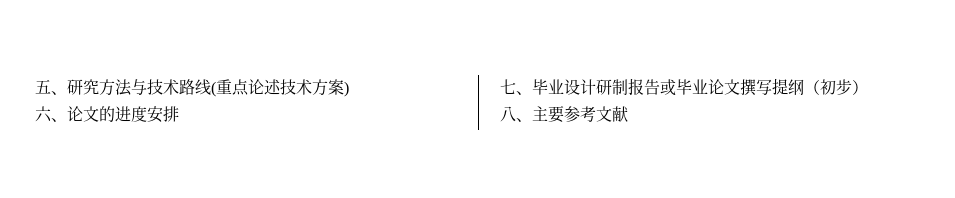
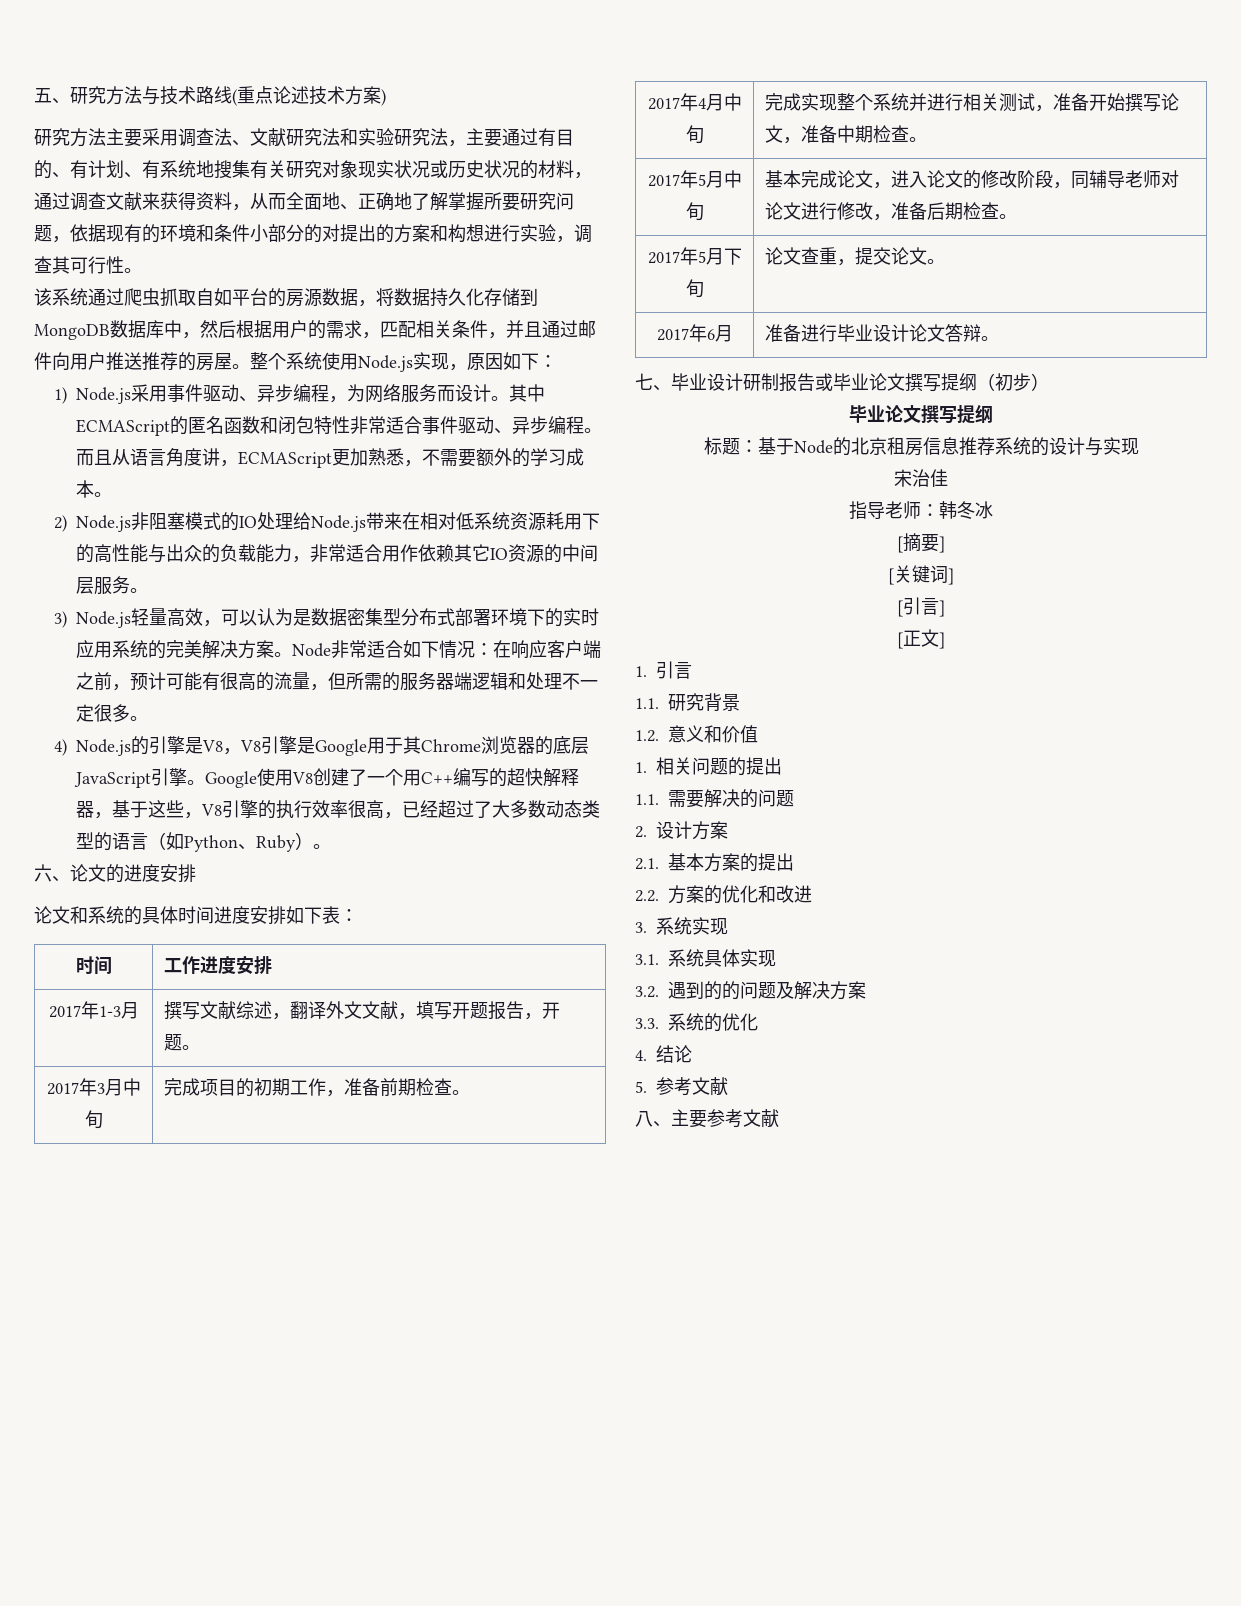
(349, 89) none -> [34,128,574,147] [34,160,592,179] [34,192,574,211] [34,224,592,243] [34,256,142,274] [34,288,538,307] [34,320,596,340] [34,352,557,372] [54,384,546,404] [76,416,603,436] [76,448,585,468] [76,480,113,498] [54,512,601,532] [76,544,599,563] [76,576,149,595] [54,608,600,628] [76,640,602,659] [76,672,599,691] [76,704,149,722] [54,736,590,756] [74,768,580,788] [76,800,601,819] [76,832,332,852] // 研究方法主要采用调查法、文献研究法和实验研究法，主要通过有目的、有计划、有系统地搜集有关研究对象现实状况或历史状况的材料，通过调查文献来获得资料，从而全面地、正确地了解掌握所要研究问题，依据现有的环境和条件小部分的对提出的方案和构想进行实验，调查其可行性。 // 该系统通过爬虫抓取自如平台的房源数据，将数据持久化存储到MongoDB数据库中，然后根据用户的需求，匹配相关条件，并且通过邮件向用户推送推荐的房屋。整个系统使用Node.js实现，原因如下： // 1) Node.js采用事件驱动、异步编程，为网络服务而设计。其中ECMAScript的匿名函数和闭包特性非常适合事件驱动、异步编程。而且从语言角度讲，ECMAScript更加熟悉，不需要额外的学习成本。 // 2) Node.js非阻塞模式的IO处理给Node.js带来在相对低系统资源耗用下的高性能与出众的负载能力，非常适合用作依赖其它IO资源的中间层服务。 // 3) Node.js轻量高效，可以认为是数据密集型分布式部署环境下的实时应用系统的完美解决方案。Node非常适合如下情况：在响应客户端之前，预计可能有很高的流量，但所需的服务器端逻辑和处理不一定很多。 // 4) Node.js的引擎是V8，V8引擎是Google用于其Chrome浏览器的底层JavaScript引擎。Google使用V8创建了一个用C++编写的超快解释器，基于这些，V8引擎的执行效率很高，已经超过了大多数动态类型的语言（如Python、Ruby）。
(179, 114) none -> [34,906,358,925] [75,956,112,975] [163,956,272,974] [48,1001,139,1019] [163,1001,560,1020] [163,1034,200,1051] [46,1078,141,1096] [84,1110,103,1129] [163,1078,470,1097] [647,93,742,111] [685,125,704,144] [764,93,1179,112] [764,125,927,144] [647,170,742,188] [685,202,704,221] [764,170,1179,189] [764,202,1017,221] [647,247,742,265] [685,279,704,298] [764,247,945,266] [656,324,733,342] [764,324,999,342] // 论文和系统的具体时间进度安排如下表： // 时间 | 工作进度安排 // 2017年1-3月 | 撰写文献综述，翻译外文文献，填写开题报告，开题。 // 2017年3月中旬 | 完成项目的初期工作，准备前期检查。 // 2017年4月中旬 | 完成实现整个系统并进行相关测试，准备开始撰写论文，准备中期检查。 // 2017年5月中旬 | 基本完成论文，进入论文的修改阶段，同辅导老师对论文进行修改，准备后期检查。 // 2017年5月下旬 | 论文查重，提交论文。 // 2017年6月 | 准备进行毕业设计论文答辩。
(868, 87) none -> [849,404,993,424] [703,437,1139,456] [894,469,948,487] [849,501,993,520] [897,533,945,553] [888,565,954,585] [897,597,945,617] [897,629,945,649] [635,661,692,679] [635,693,740,711] [635,725,758,743] [635,757,782,776] [635,789,794,808] [635,821,728,840] [635,853,794,872] [635,885,812,904] [635,917,728,935] [635,949,776,967] [635,981,866,1000] [635,1013,758,1032] [635,1045,692,1063] [635,1077,728,1096] // 毕业论文撰写提纲 // 标题：基于Node的北京租房信息推荐系统的设计与实现 // 宋治佳 // 指导老师：韩冬冰 // [摘要] // [关键词] // [引言] // [正文] // 1.引言 // 1.1.研究背景 // 1.2.意义和价值 // 1.相关问题的提出 // 1.1.需要解决的问题 // 2.设计方案 // 2.1.基本方案的提出 // 2.2.方案的优化和改进 // 3.系统实现 // 3.1.系统具体实现 // 3.2.遇到的的问题及解决方案 // 3.3.系统的优化 // 4.结论 // 5.参考文献

